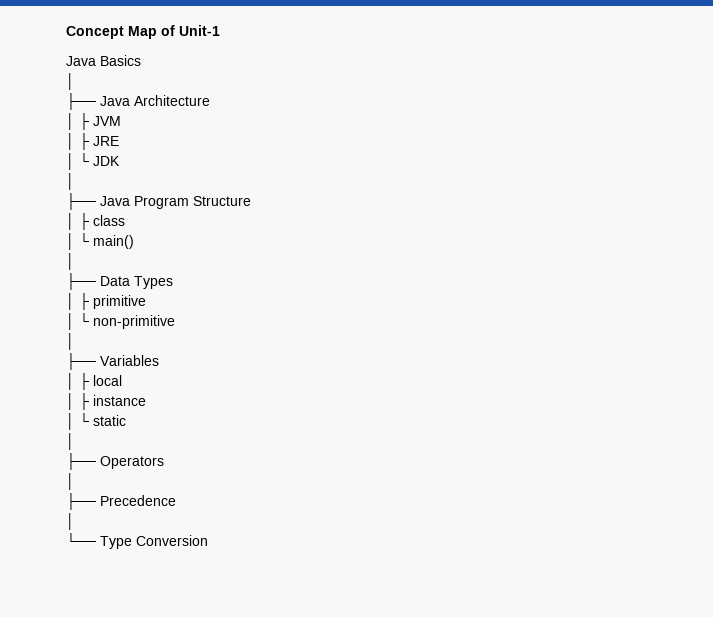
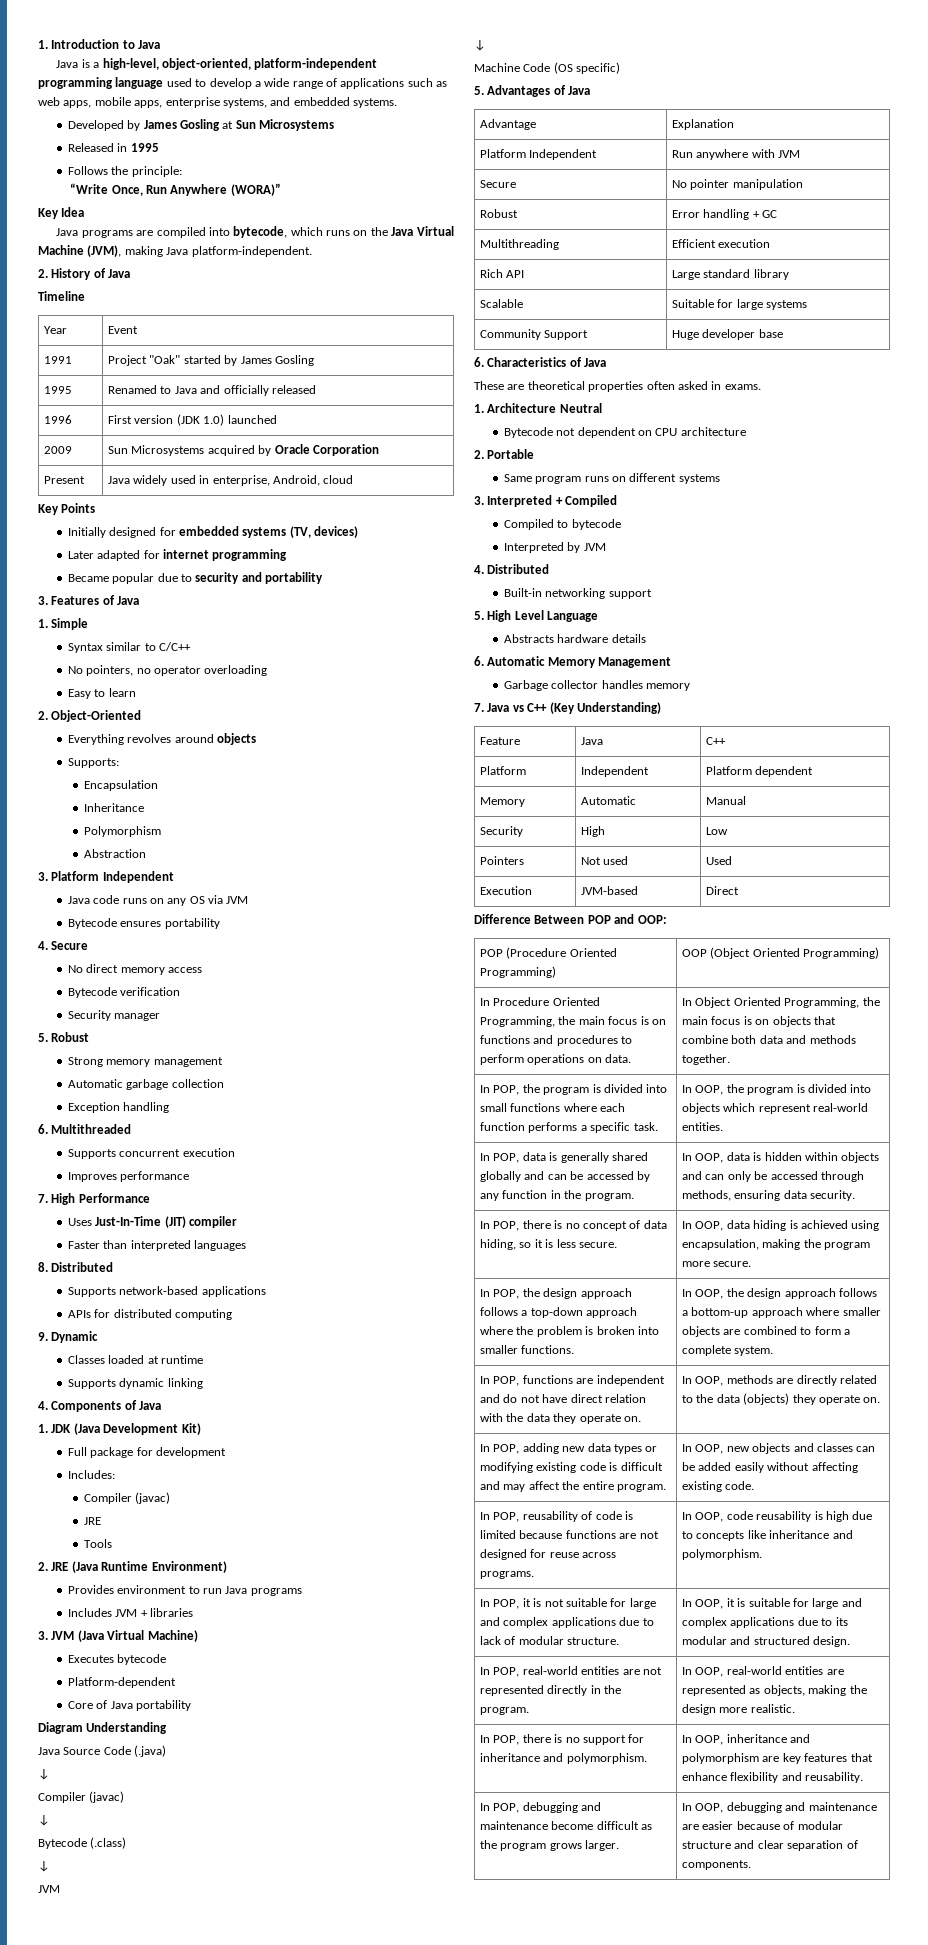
[66,25,220,39] [66,55,141,66] [66,73,75,90] [66,93,210,110] [66,113,121,130] [66,133,119,150] [66,153,120,170] [66,173,75,190] [66,193,251,210] [66,213,125,230] [66,233,134,250] [66,253,75,270] [66,273,173,290] [66,293,146,310] [66,313,175,330] [66,333,75,350] [66,353,159,370] [66,373,122,390] [66,393,146,410] [66,413,126,430] [66,433,75,450] [66,453,164,470] [66,473,75,490] [66,493,176,510] [66,513,75,530] [66,533,208,549] Concept Map of Unit-1 // Java Basics // │ // ├── Java Architecture // │ ├ JVM // │ ├ JRE // │ └ JDK // │ // ├── Java Program Structure // │ ├ class // │ └ main() // │ // ├── Data Types // │ ├ primitive // │ └ non-primitive // │ // ├── Variables // │ ├ local // │ ├ instance // │ └ static // │ // ├── Operators // │ // ├── Precedence // │ // └── Type Conversion -> [38,39,161,49] [56,58,378,70] [38,77,448,89] [38,97,397,108] [67,119,335,131] [67,143,159,152] [67,166,182,177] [70,183,281,196] [38,207,85,219] [56,226,454,238] [38,245,312,257] [38,268,131,280] [38,291,85,301] [44,326,68,334] [108,326,139,334] [44,356,73,364] [108,355,314,366] [44,386,73,394] [108,385,316,396] [44,415,73,424] [108,414,277,426] [44,446,73,454] [108,444,379,456] [44,476,86,484] [108,475,354,486] [38,503,96,515] [67,526,359,538] [67,549,288,561] [67,572,324,584] [38,595,140,605] [38,618,89,630] [67,642,191,653] [67,665,268,676] [67,688,136,699] [38,710,142,722] [67,733,256,745] [67,758,119,768] [83,780,158,791] [83,803,144,812] [83,826,161,837] [83,849,146,858] [38,871,174,883] [67,895,249,906] [67,918,220,929] [38,941,89,950] [67,964,202,975] [67,987,181,998] [67,1010,161,1021] [38,1032,90,1042] [67,1057,223,1067] [67,1079,224,1090] [67,1102,170,1113] [38,1124,132,1134] [67,1148,235,1159] [67,1171,190,1182] [38,1193,150,1205] [67,1216,237,1228] [67,1240,246,1251] [38,1262,114,1272] [67,1286,266,1297] [67,1309,232,1320] [38,1331,99,1343] [67,1355,203,1364] [67,1378,203,1389] [38,1400,162,1412] [38,1423,201,1435] [67,1447,226,1458] [67,1470,115,1479] [83,1492,171,1504] [83,1517,101,1525] [83,1539,112,1548] [38,1561,227,1573] [67,1585,302,1596] [67,1608,193,1617] [38,1630,198,1642] [67,1654,167,1665] [67,1677,176,1688] [67,1700,191,1711] [38,1722,168,1734] [38,1745,167,1757] [38,1769,50,1780] [38,1791,125,1803] [38,1815,50,1826] [38,1837,127,1849] [38,1861,50,1872] [38,1885,60,1893] [474,40,486,51] [474,62,621,74] [474,85,591,97] [480,119,537,130] [672,119,735,130] [480,149,598,160] [672,149,801,160] [480,180,517,188] [672,179,803,190] [480,209,519,218] [672,209,778,220] [480,239,560,250] [672,239,771,248] [480,269,525,278] [672,269,789,280] [480,299,524,308] [672,299,808,310] [480,329,589,340] [672,329,783,340] [474,357,607,367] [474,381,761,392] [474,403,602,413] [503,427,746,438] [474,449,535,459] [503,473,720,484] [474,495,618,507] [503,519,621,530] [503,542,606,553] [474,564,550,574] [503,588,652,599] [474,610,599,622] [503,634,646,643] [474,656,672,668] [503,680,690,691] [474,702,661,714] [480,737,521,745] [581,737,604,745] [706,737,727,745] [480,766,527,775] [581,766,650,777] [706,766,814,777] [480,797,526,807] [581,796,637,805] [706,796,747,805] [480,826,524,837] [581,826,606,837] [706,827,729,835] [480,856,525,865] [581,856,629,865] [706,856,733,865] [480,886,533,895] [581,886,639,895] [706,886,740,895] [474,914,667,924] [480,947,617,959] [480,966,557,978] [682,947,880,959] [480,997,600,1006] [480,1016,666,1027] [480,1035,633,1046] [480,1054,632,1065] [682,997,880,1008] [682,1016,836,1027] [682,1035,856,1044] [682,1054,731,1065] [480,1084,668,1095] [480,1103,626,1112] [480,1122,658,1133] [682,1084,872,1095] [682,1103,869,1114] [682,1122,724,1131] [480,1152,648,1163] [480,1171,650,1182] [480,1190,634,1201] [682,1152,880,1163] [682,1171,864,1182] [682,1190,856,1201] [480,1220,667,1231] [480,1239,617,1250] [682,1220,880,1231] [682,1239,871,1250] [682,1261,752,1267] [480,1288,632,1299] [480,1307,638,1318] [480,1326,659,1337] [480,1345,575,1354] [682,1288,877,1299] [682,1307,881,1318] [682,1326,850,1337] [682,1345,774,1356] [480,1375,665,1386] [480,1394,646,1403] [480,1413,641,1424] [682,1375,877,1386] [682,1393,881,1405] [480,1443,658,1454] [480,1462,663,1473] [480,1481,666,1492] [682,1443,876,1454] [682,1462,858,1473] [682,1481,755,1492] [480,1511,633,1522] [480,1530,659,1539] [480,1549,617,1560] [480,1571,535,1579] [682,1511,873,1522] [682,1530,853,1541] [682,1549,763,1560] [480,1598,656,1609] [480,1617,654,1628] [480,1636,620,1645] [682,1598,862,1609] [682,1617,848,1628] [682,1636,851,1647] [480,1666,662,1677] [480,1685,622,1696] [480,1707,530,1715] [682,1666,844,1677] [682,1685,867,1696] [682,1704,795,1715] [480,1734,645,1745] [480,1753,647,1764] [682,1734,811,1745] [682,1753,873,1764] [682,1772,864,1783] [480,1802,602,1813] [480,1821,653,1830] [480,1840,620,1851] [682,1802,877,1813] [682,1821,843,1830] [682,1840,858,1851] [682,1860,752,1870] 1. Introduction to Java // Java is a high-level, object-oriented, platform-independent programming language used to develop a wide range of applications such as web apps, mobile apps, enterprise systems, and embedded systems. // Developed by James Gosling at Sun Microsystems // Released in 1995 // Follows the principle: // “Write Once, Run Anywhere (WORA)” // Key Idea // Java programs are compiled into bytecode, which runs on the Java Virtual Machine (JVM), making Java platform-independent. // 2. History of Java // Timeline // Year | Event // 1991 | Project "Oak" started by James Gosling // 1995 | Renamed to Java and officially released // 1996 | First version (JDK 1.0) launched // 2009 | Sun Microsystems acquired by Oracle Corporation // Present | Java widely used in enterprise, Android, cloud // Key Points // Initially designed for embedded systems (TV, devices) // Later adapted for internet programming // Became popular due to security and portability // 3. Features of Java // 1. Simple // Syntax similar to C/C++ // No pointers, no operator overloading // Easy to learn // 2. Object-Oriented // Everything revolves around objects // Supports: // Encapsulation // Inheritance // Polymorphism // Abstraction // 3. Platform Independent // Java code runs on any OS via JVM // Bytecode ensures portability // 4. Secure // No direct memory access // Bytecode verification // Security manager // 5. Robust // Strong memory management // Automatic garbage collection // Exception handling // 6. Multithreaded // Supports concurrent execution // Improves performance // 7. High Performance // Uses Just-In-Time (JIT) compiler // Faster than interpreted languages // 8. Distributed // Supports network-based applications // APIs for distributed computing // 9. Dynamic // Classes loaded at runtime // Supports dynamic linking // 4. Components of Java // 1. JDK (Java Development Kit) // Full package for development // Includes: // Compiler (javac) // JRE // Tools // 2. JRE (Java Runtime Environment) // Provides environment to run Java programs // Includes JVM + libraries // 3. JVM (Java Virtual Machine) // Executes bytecode // Platform-dependent // Core of Java portability // Diagram Understanding // Java Source Code (.java) // ↓ // Compiler (javac) // ↓ // Bytecode (.class) // ↓ // JVM // ↓ // Machine Code (OS specific) // 5. Advantages of Java // Advantage | Explanation // Platform Independent | Run anywhere with JVM // Secure | No pointer manipulation // Robust | Error handling + GC // Multithreading | Efficient execution // Rich API | Large standard library // Scalable | Suitable for large systems // Community Support | Huge developer base // 6. Characteristics of Java // These are theoretical properties often asked in exams. // 1. Architecture Neutral // Bytecode not dependent on CPU architecture // 2. Portable // Same program runs on different systems // 3. Interpreted + Compiled // Compiled to bytecode // Interpreted by JVM // 4. Distributed // Built-in networking support // 5. High Level Language // Abstracts hardware details // 6. Automatic Memory Management // Garbage collector handles memory // 7. Java vs C++ (Key Understanding) // Feature | Java | C++ // Platform | Independent | Platform dependent // Memory | Automatic | Manual // Security | High | Low // Pointers | Not used | Used // Execution | JVM-based | Direct // Difference Between POP and OOP: // POP (Procedure Oriented Programming) | OOP (Object Oriented Programming) // In Procedure Oriented Programming, the main focus is on functions and procedures to perform operations on data. | In Object Oriented Programming, the main focus is on objects that combine both data and methods together. // In POP, the program is divided into small functions where each function performs a specific task. | In OOP, the program is divided into objects which represent real-world entities. // In POP, data is generally shared globally and can be accessed by any function in the program. | In OOP, data is hidden within objects and can only be accessed through methods, ensuring data security. // In POP, there is no concept of data hiding, so it is less secure. | In OOP, data hiding is achieved using encapsulation, making the program more secure. // In POP, the design approach follows a top-down approach where the problem is broken into smaller functions. | In OOP, the design approach follows a bottom-up approach where smaller objects are combined to form a complete system. // In POP, functions are independent and do not have direct relation with the data they operate on. | In OOP, methods are directly related to the data (objects) they operate on. // In POP, adding new data types or modifying existing code is difficult and may affect the entire program. | In OOP, new objects and classes can be added easily without affecting existing code. // In POP, reusability of code is limited because functions are not designed for reuse across programs. | In OOP, code reusability is high due to concepts like inheritance and polymorphism. // In POP, it is not suitable for large and complex applications due to lack of modular structure. | In OOP, it is suitable for large and complex applications due to its modular and structured design. // In POP, real-world entities are not represented directly in the program. | In OOP, real-world entities are represented as objects, making the design more realistic. // In POP, there is no support for inheritance and polymorphism. | In OOP, inheritance and polymorphism are key features that enhance flexibility and reusability. // In POP, debugging and maintenance become difficult as the program grows larger. | In OOP, debugging and maintenance are easier because of modular structure and clear separation of components.

